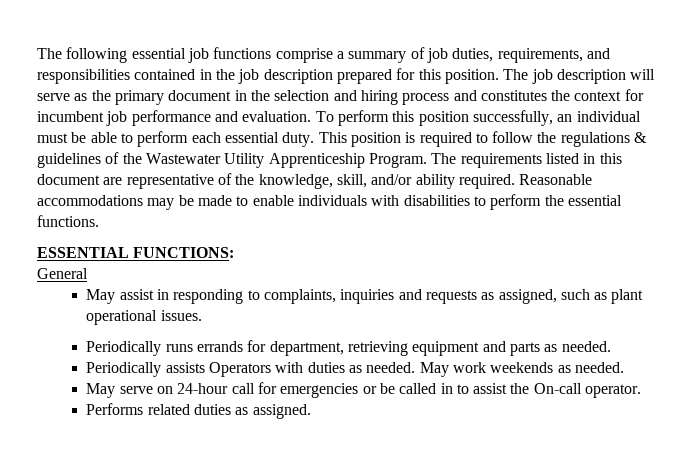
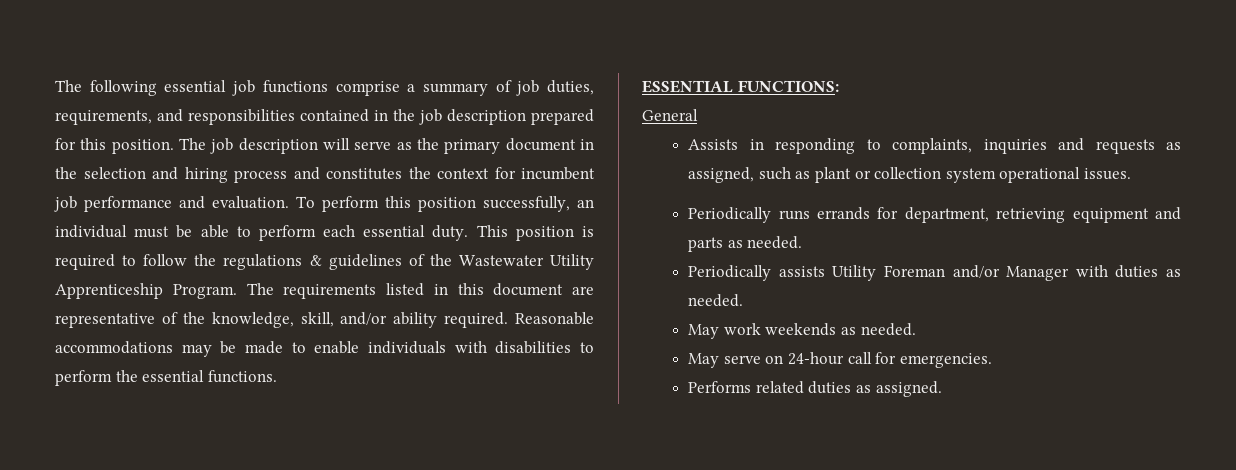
[86,289,154,304] May assist -> [688,139,739,150] Assists
(644, 296) none -> [854,167,996,183] or collection system
[208,362,271,377] Operators -> [832,265,1070,281] Utility Foreman and/or Manager
(416, 367) none -> (744, 300) //
[280,383,642,398] emergencies or be called in to assist the On-call operator. -> [899,353,992,368] emergencies.

